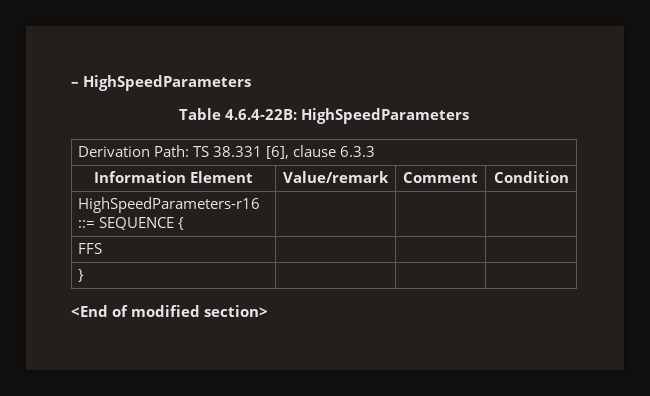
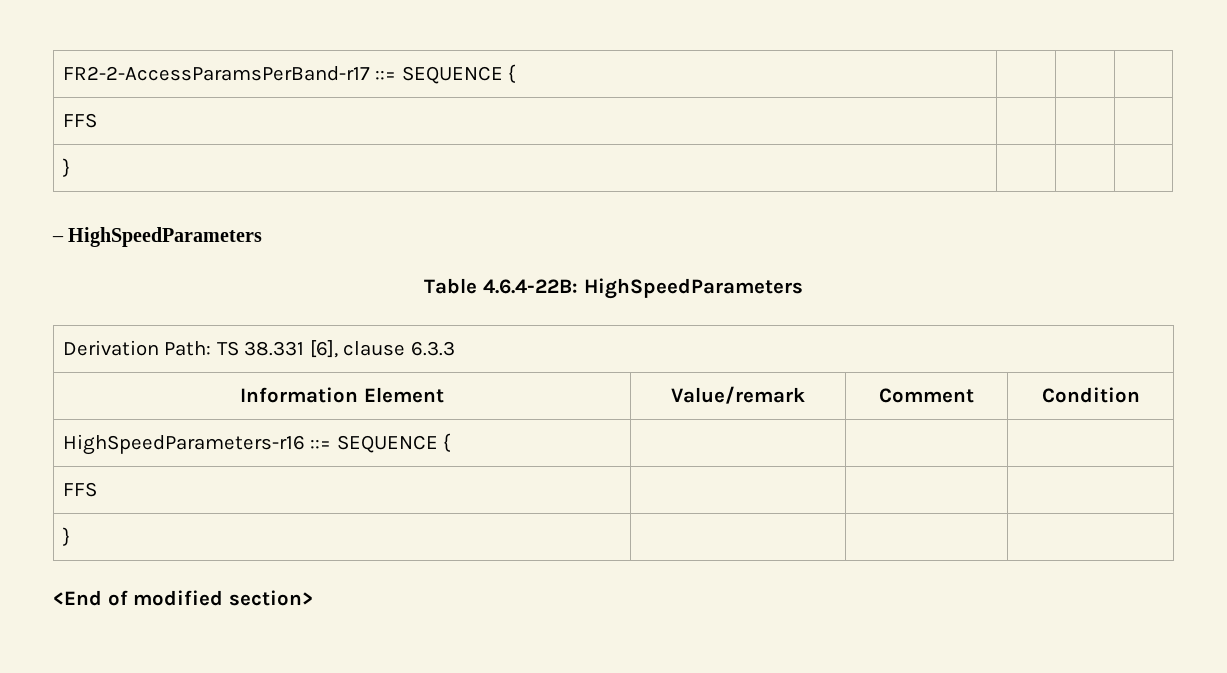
(71, 84) none -> [62,64,516,84] [62,113,97,128] [62,158,70,177] FR2-2-AccessParamsPerBand-r17 ::= SEQUENCE { | | | // FFS | | | // } | | | //

